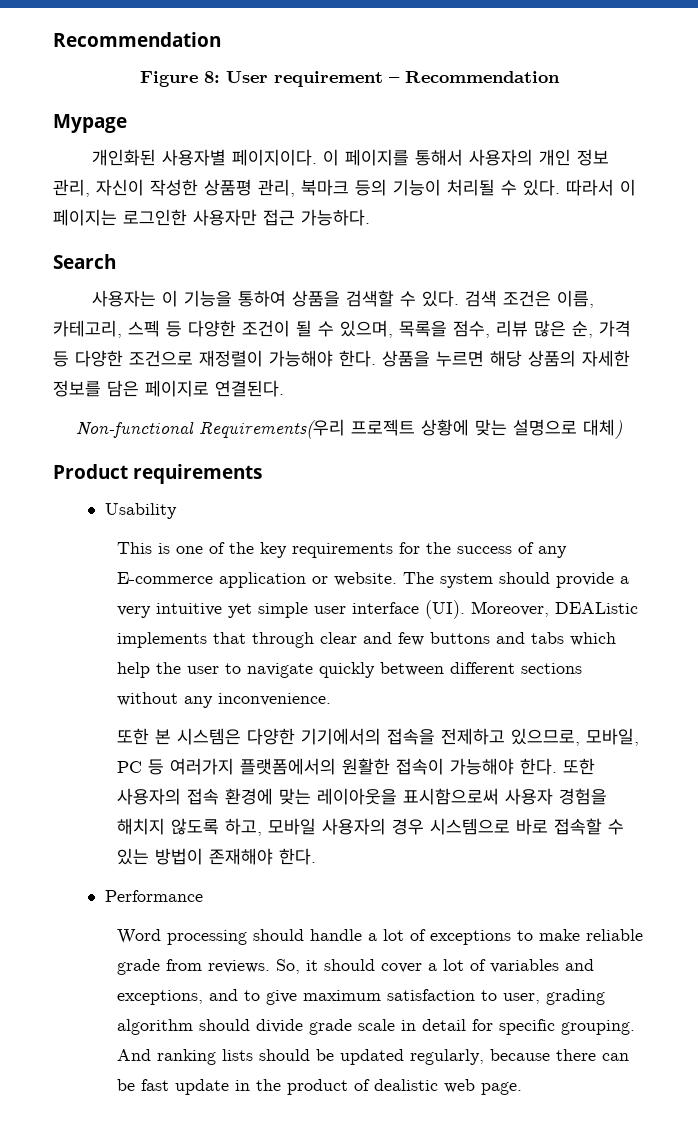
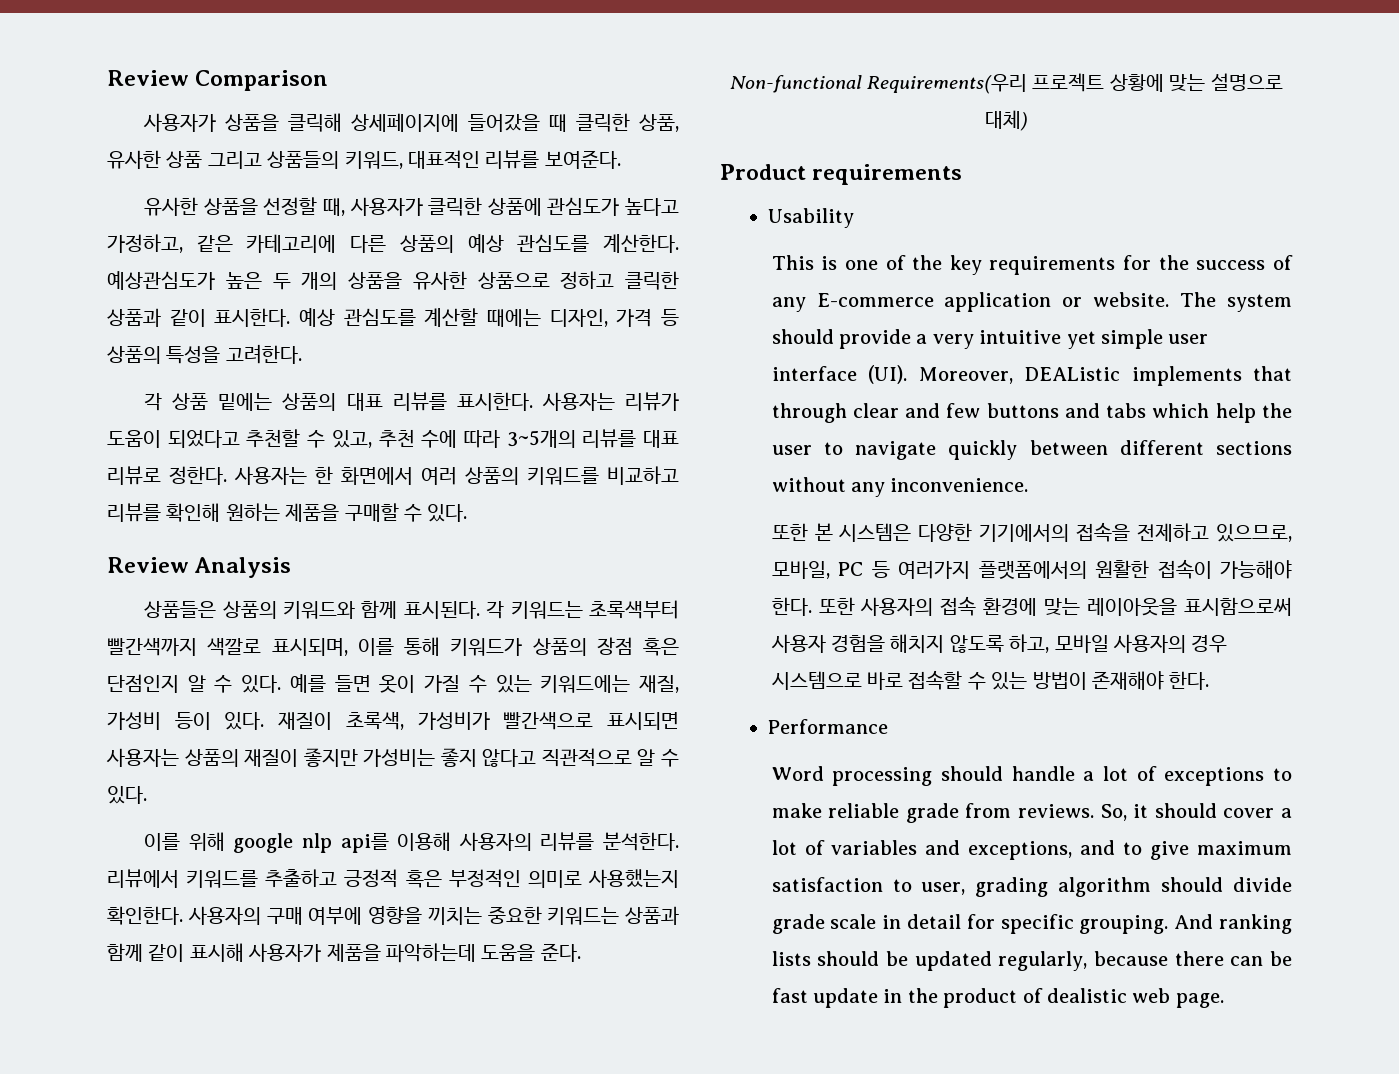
[53,32,221,47] [139,71,560,87] [53,114,127,133] [91,149,609,166] [53,179,636,197] [53,209,370,226] [53,254,116,269] [91,290,594,308] [53,320,631,338] [53,350,630,367] [53,380,284,397] Recommendation // Figure 8: User requirement – Recommendation // Mypage // 개인화된 사용자별 페이지이다. 이 페이지를 통해서 사용자의 개인 정보 관리, 자신이 작성한 상품평 관리, 북마크 등의 기능이 처리될 수 있다. 따라서 이 페이지는 로그인한 사용자만 접근 가능하다. // Search // 사용자는 이 기능을 통하여 상품을 검색할 수 있다. 검색 조건은 이름, 카테고리, 스펙 등 다양한 조건이 될 수 있으며, 목록을 점수, 리뷰 많은 순, 가격 등 다양한 조건으로 재정렬이 가능해야 한다. 상품을 누르면 해당 상품의 자세한 정보를 담은 페이지로 연결된다. -> [107,70,329,91] [143,113,679,132] [107,150,621,169] [144,197,679,216] [107,234,679,253] [107,271,679,290] [107,308,679,327] [107,344,302,364] [144,392,679,411] [107,429,679,448] [107,466,679,485] [107,503,468,522] [107,557,292,578] [144,600,679,619] [107,637,679,656] [107,674,680,693] [107,712,679,730] [106,748,679,767] [107,786,147,804] [144,832,679,853] [107,869,679,888] [107,905,679,925] [107,943,581,963] Review Comparison // 사용자가 상품을 클릭해 상세페이지에 들어갔을 때 클릭한 상품, 유사한 상품 그리고 상품들의 키워드, 대표적인 리뷰를 보여준다. // 유사한 상품을 선정할 때, 사용자가 클릭한 상품에 관심도가 높다고 가정하고, 같은 카테고리에 다른 상품의 예상 관심도를 계산한다. 예상관심도가 높은 두 개의 상품을 유사한 상품으로 정하고 클릭한 상품과 같이 표시한다. 예상 관심도를 계산할 때에는 디자인, 가격 등 상품의 특성을 고려한다. // 각 상품 밑에는 상품의 대표 리뷰를 표시한다. 사용자는 리뷰가 도움이 되었다고 추천할 수 있고, 추천 수에 따라 3~5개의 리뷰를 대표 리뷰로 정한다. 사용자는 한 화면에서 여러 상품의 키워드를 비교하고 리뷰를 확인해 원하는 제품을 구매할 수 있다. // Review Analysis // 상품들은 상품의 키워드와 함께 표시된다. 각 키워드는 초록색부터 빨간색까지 색깔로 표시되며, 이를 통해 키워드가 상품의 장점 혹은 단점인지 알 수 있다. 예를 들면 옷이 가질 수 있는 키워드에는 재질, 가성비 등이 있다. 재질이 초록색, 가성비가 빨간색으로 표시되면 사용자는 상품의 재질이 좋지만 가성비는 좋지 않다고 직관적으로 알 수 있다. // 이를 위해 google nlp api를 이용해 사용자의 리뷰를 분석한다. 리뷰에서 키워드를 추출하고 긍정적 혹은 부정적인 의미로 사용했는지 확인한다. 사용자의 구매 여부에 영향을 끼치는 중요한 키워드는 상품과 함께 같이 표시해 사용자가 제품을 파악하는데 도움을 준다.

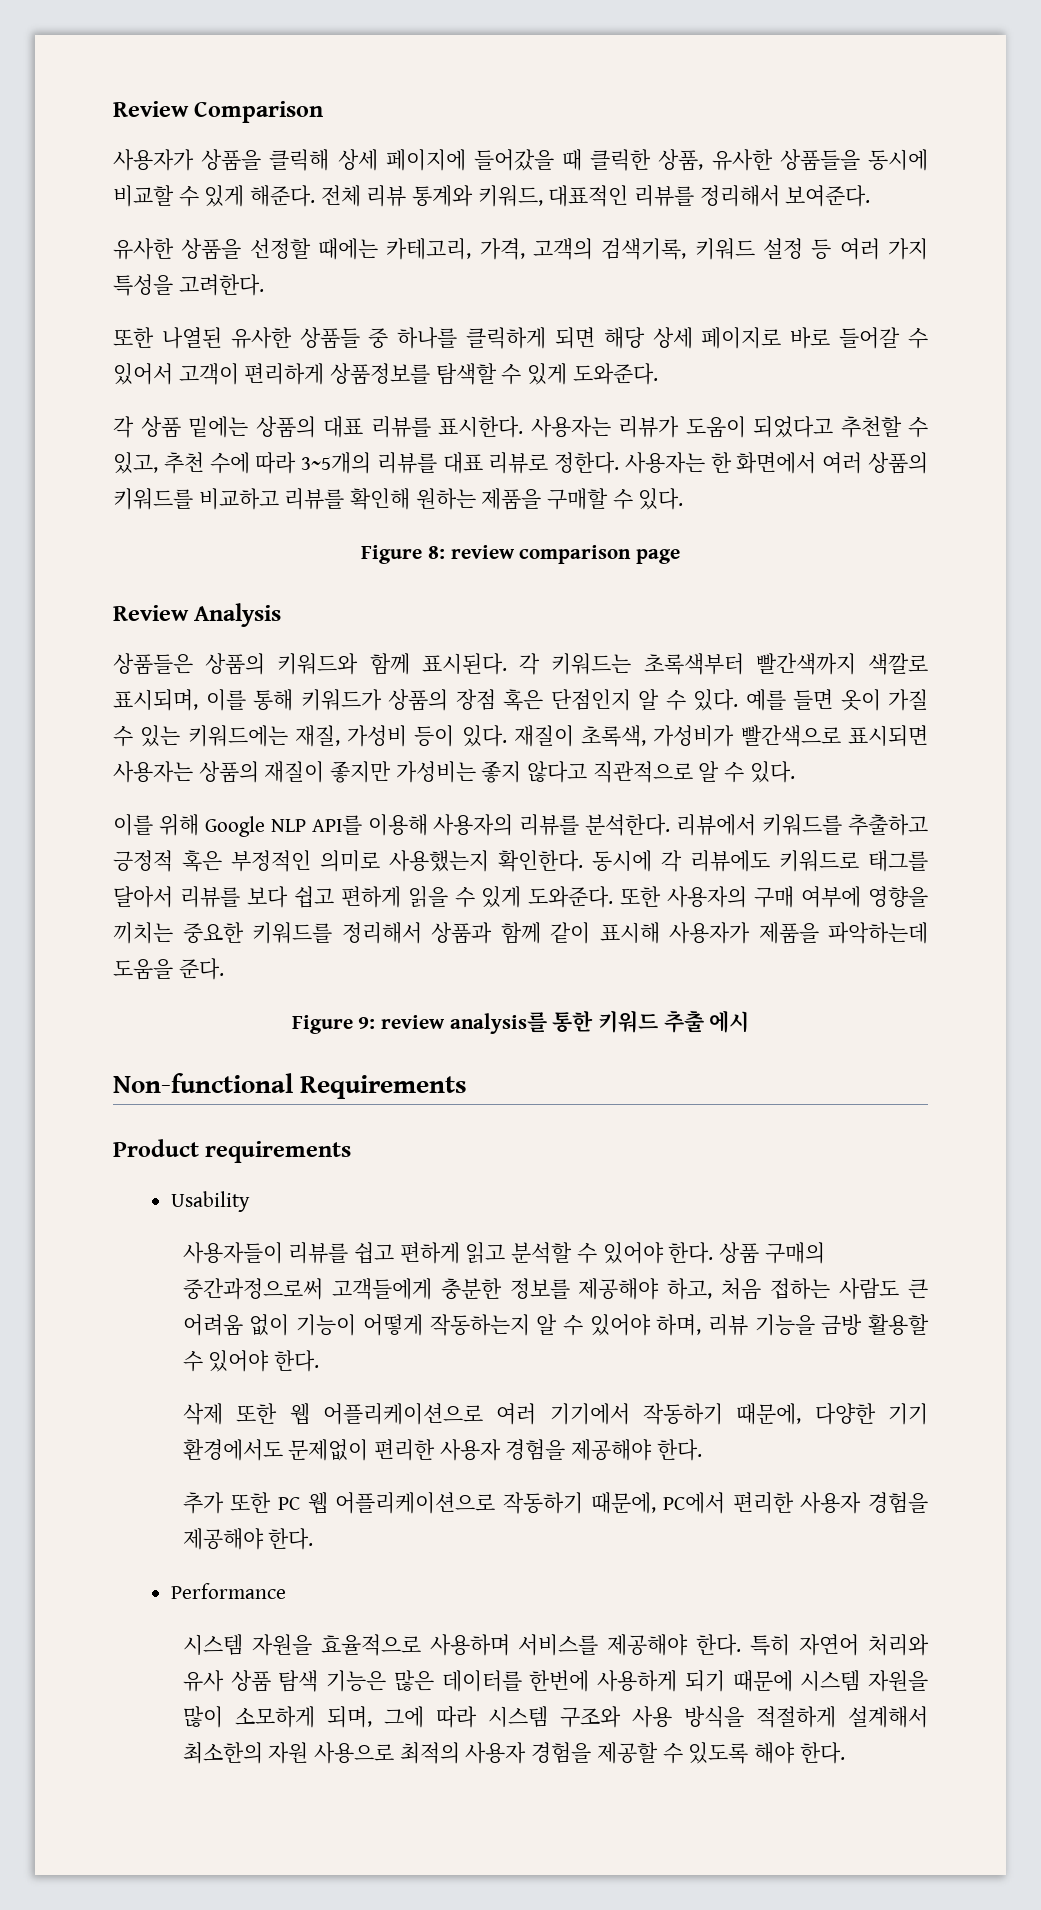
[351,113,460,132] 상세페이지에 -> [337,149,466,171] 상세 페이지에
[166,151,340,169] 상품 그리고 상품들의 -> [779,149,928,171] [113,185,474,207] 상품들을 동시에 비교할 수 있게 해준다. 전체 리뷰 통계와
(540, 159) none -> [699,185,780,207] 정리해서
[322,197,679,216] [107,234,679,253] [107,271,679,290] [107,308,679,327] [107,344,302,364] 때, 사용자가 클릭한 상품에 관심도가 높다고 가정하고, 같은 카테고리에 다른 상품의 예상 관심도를 계산한다. 예상관심도가 높은 두 개의 상품을 유사한 상품으로 정하고 클릭한 상품과 같이 표시한다. 예상 관심도를 계산할 때에는 디자인, 가격 등 상품의 특성을 고려한다. -> [318,238,929,260] [113,274,264,296] [113,327,928,349] [113,363,658,385] 때에는 카테고리, 가격, 고객의 검색기록, 키워드 설정 등 여러 가지 특성을 고려한다. // 또한 나열된 유사한 상품들 중 하나를 클릭하게 되면 해당 상세 페이지로 바로 들어갈 수 있어서 고객이 편리하게 상품정보를 탐색할 수 있게 도와준다.
(468, 513) none -> [361,545,680,564] // Figure 8: review comparison page
[233,833,389,853] google nlp api를 -> [204,815,362,837] Google NLP API를
(183, 915) none -> [592,850,928,872] [113,886,662,908] 동시에 각 리뷰에도 키워드로 태그를 달아서 리뷰를 보다 쉽고 편하게 읽을 수 있게 도와준다. 또한
[547,907,620,925] 키워드는 -> [252,922,422,944] 키워드를 정리해서
[729,73,1283,94] [984,110,1028,131] [720,164,963,185] [767,208,854,228] [771,255,1293,275] [771,292,1292,312] [771,329,1209,349] [771,365,1292,386] [771,403,1292,423] [771,440,1292,460] [771,477,1029,497] [771,522,1292,542] [771,559,1292,579] [771,596,1292,616] [770,634,1228,653] [771,670,1210,690] [767,719,888,734] [771,766,1292,786] [771,803,1292,823] [771,840,1292,860] [771,877,1292,897] [771,914,1292,934] [771,951,1292,971] [771,988,1224,1008] Non-functional Requirements(우리 프로젝트 상황에 맞는 설명으로 대체) // Product requirements // Usability // This is one of the key requirements for the success of any E-commerce application or website. The system should provide a very intuitive yet simple user interface (UI). Moreover, DEAListic implements that through clear and few buttons and tabs which help the user to navigate quickly between different sections without any inconvenience. // 또한 본 시스템은 다양한 기기에서의 접속을 전제하고 있으므로, 모바일, PC 등 여러가지 플랫폼에서의 원활한 접속이 가능해야 한다. 또한 사용자의 접속 환경에 맞는 레이아웃을 표시함으로써 사용자 경험을 해치지 않도록 하고, 모바일 사용자의 경우 시스템으로 바로 접속할 수 있는 방법이 존재해야 한다. // Performance // Word processing should handle a lot of exceptions to make reliable grade from reviews. So, it should cover a lot of variables and exceptions, and to give maximum satisfaction to user, grading algorithm should divide grade scale in detail for specific grouping. And ranking lists should be updated regularly, because there can be fast update in the product of dealistic web page. -> [291,1010,750,1034] [113,1073,468,1099] [113,1139,352,1163] [171,1191,251,1212] [182,1242,825,1264] [182,1278,928,1300] [182,1314,930,1336] [182,1350,320,1372] [182,1403,928,1425] [182,1439,702,1461] [182,1492,928,1514] [182,1528,314,1550] [171,1583,287,1599] [182,1634,929,1656] [182,1670,928,1692] [182,1706,929,1728] [182,1742,845,1764] Figure 9: review analysis를 통한 키워드 추출 에시 // Non-functional Requirements // Product requirements // Usability // 사용자들이 리뷰를 쉽고 편하게 읽고 분석할 수 있어야 한다. 상품 구매의 중간과정으로써 고객들에게 충분한 정보를 제공해야 하고, 처음 접하는 사람도 큰 어려움 없이 기능이 어떻게 작동하는지 알 수 있어야 하며, 리뷰 기능을 금방 활용할 수 있어야 한다. // 삭제 또한 웹 어플리케이션으로 여러 기기에서 작동하기 때문에, 다양한 기기 환경에서도 문제없이 편리한 사용자 경험을 제공해야 한다. // 추가 또한 PC 웹 어플리케이션으로 작동하기 때문에, PC에서 편리한 사용자 경험을 제공해야 한다. // Performance // 시스템 자원을 효율적으로 사용하며 서비스를 제공해야 한다. 특히 자연어 처리와 유사 상품 탐색 기능은 많은 데이터를 한번에 사용하게 되기 때문에 시스템 자원을 많이 소모하게 되며, 그에 따라 시스템 구조와 사용 방식을 적절하게 설계해서 최소한의 자원 사용으로 최적의 사용자 경험을 제공할 수 있도록 해야 한다.

